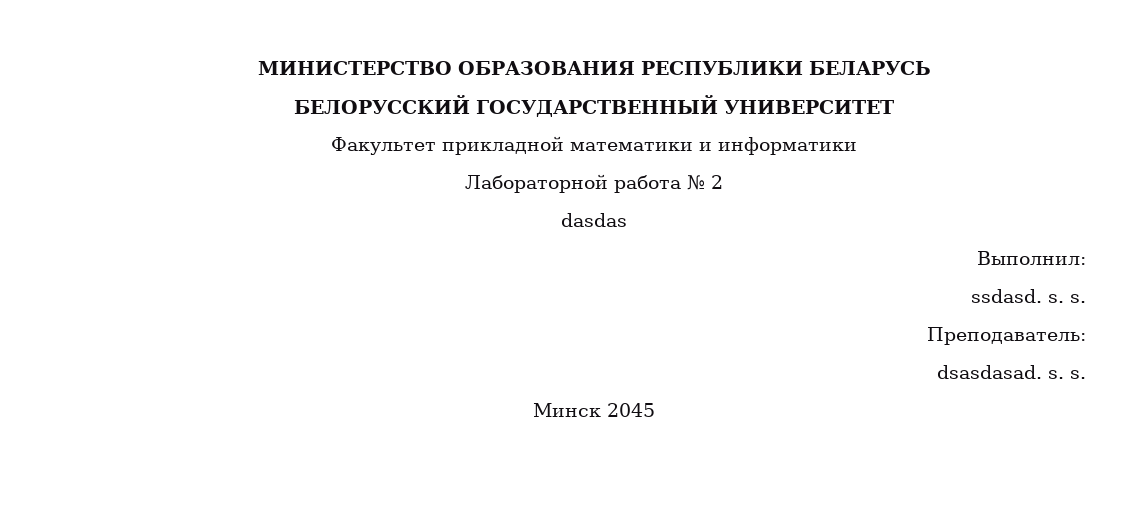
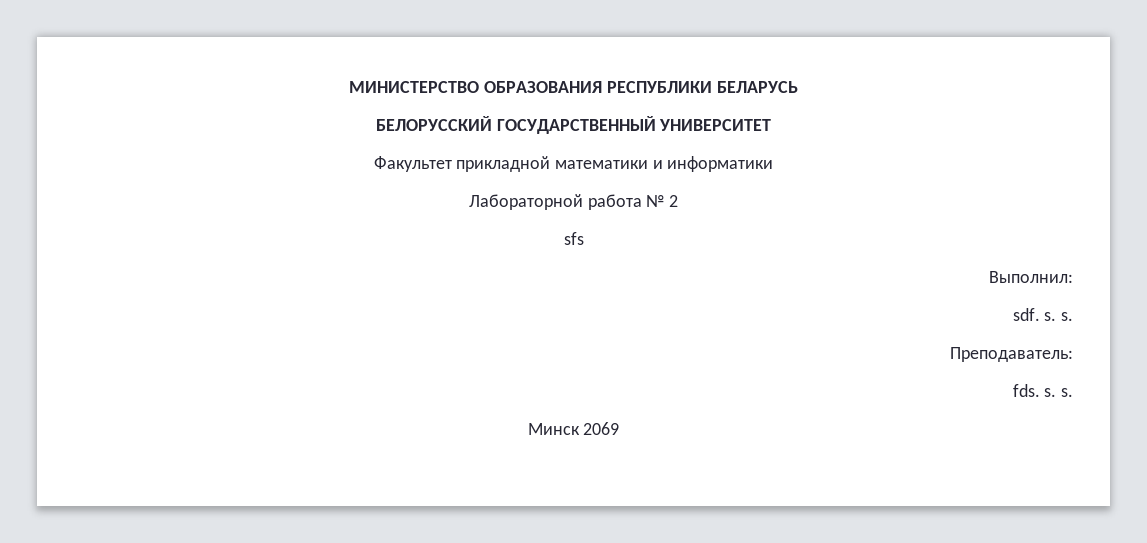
[561,213,627,227] dasdas -> [563,232,584,245] sfs
[971,289,1042,303] ssdasd. -> [1012,308,1040,321] sdf.
[937,365,1042,379] dsasdasad. -> [1012,384,1040,397] fds.
[607,403,655,417] 2045 -> [583,422,620,435] 2069

